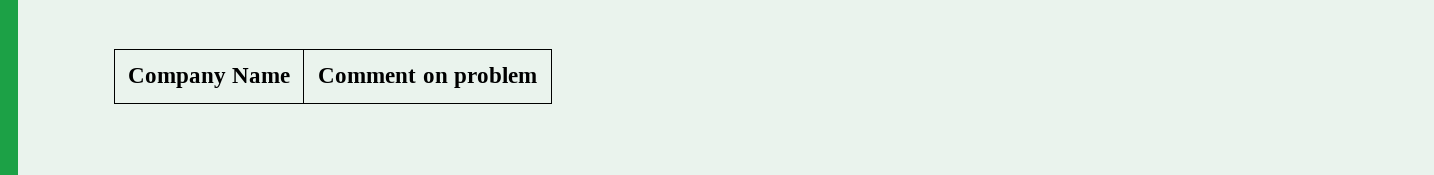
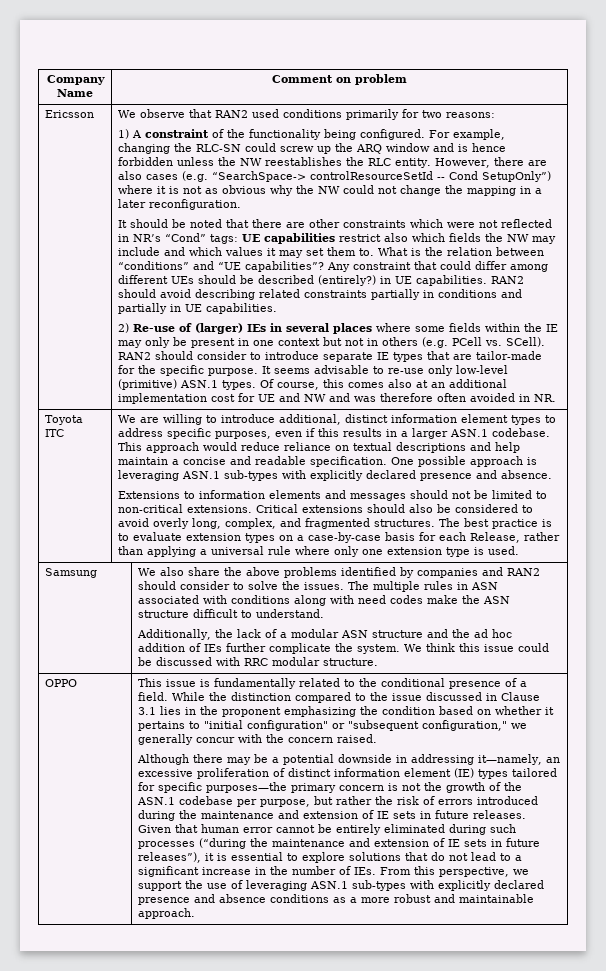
(537, 77) none -> [45,110,95,118] [118,109,496,120] [118,129,506,140] [118,143,507,154] [118,157,548,168] [118,171,552,182] [118,185,543,196] [118,199,242,210] [118,219,553,228] [118,233,557,244] [118,247,545,258] [118,261,549,272] [118,275,525,286] [118,289,523,300] [118,303,278,314] [118,323,559,334] [118,337,546,348] [118,351,543,362] [118,365,509,376] [118,379,508,390] [118,393,557,404] [45,415,84,425] [45,429,65,437] [118,414,557,425] [118,428,551,439] [118,442,521,453] [118,456,538,467] [118,470,553,481] [118,490,548,501] [118,504,534,513] [118,518,553,529] [118,532,561,543] [118,546,520,557] [45,568,98,578] [138,567,541,578] [138,581,499,592] [138,595,511,606] [138,609,325,618] [137,629,513,640] [138,643,550,654] [138,657,379,666] [45,679,78,687] [138,678,528,689] [138,692,541,703] [138,706,555,717] [138,720,528,731] [138,734,378,745] [137,754,561,765] [138,768,558,779] [138,782,523,793] [137,796,539,807] [138,810,527,821] [138,824,517,835] [138,838,541,849] [138,852,523,863] [138,866,530,877] [138,880,545,891] [138,894,535,905] [138,908,196,919] // Ericsson | We observe that RAN2 used conditions primarily for two reasons: // 1) A constraint of the functionality being configured. For example, changing the RLC-SN could screw up the ARQ window and is hence forbidden unless the NW reestablishes the RLC entity. However, there are also cases (e.g. “SearchSpace-> controlResourceSetId -- Cond SetupOnly”) where it is not as obvious why the NW could not change the mapping in a later reconfiguration. // It should be noted that there are other constraints which were not reflected in NR’s “Cond” tags: UE capabilities restrict also which fields the NW may include and which values it may set them to. What is the relation between “conditions” and “UE capabilities”? Any constraint that could differ among different UEs should be described (entirely?) in UE capabilities. RAN2 should avoid describing related constraints partially in conditions and partially in UE capabilities. // 2) Re-use of (larger) IEs in several places where some fields within the IE may only be present in one context but not in others (e.g. PCell vs. SCell). RAN2 should consider to introduce separate IE types that are tailor-made for the specific purpose. It seems advisable to re-use only low-level (primitive) ASN.1 types. Of course, this comes also at an additional implementation cost for UE and NW and was therefore often avoided in NR. // Toyota ITC | We are willing to introduce additional, distinct information element types to address specific purposes, even if this results in a larger ASN.1 codebase. This approach would reduce reliance on textual descriptions and help maintain a concise and readable specification. One possible approach is leveraging ASN.1 sub-types with explicitly declared presence and absence. // Extensions to information elements and messages should not be limited to non-critical extensions. Critical extensions should also be considered to avoid overly long, complex, and fragmented structures. The best practice is to evaluate extension types on a case-by-case basis for each Release, rather than applying a universal rule where only one extension type is used. // Samsung | We also share the above problems identified by companies and RAN2 should consider to solve the issues. The multiple rules in ASN associated with conditions along with need codes make the ASN structure difficult to understand. // Additionally, the lack of a modular ASN structure and the ad hoc addition of IEs further complicate the system. We think this issue could be discussed with RRC modular structure. // OPPO | This issue is fundamentally related to the conditional presence of a field. While the distinction compared to the issue discussed in Clause 3.1 lies in the proponent emphasizing the condition based on whether it pertains to "initial configuration" or "subsequent configuration," we generally concur with the concern raised. // Although there may be a potential downside in addressing it—namely, an excessive proliferation of distinct information element (IE) types tailored for specific purposes—the primary concern is not the growth of the ASN.1 codebase per purpose, but rather the risk of errors introduced during the maintenance and extension of IE sets in future releases. Given that human error cannot be entirely eliminated during such processes (“during the maintenance and extension of IE sets in future releases”), it is essential to explore solutions that do not lead to a significant increase in the number of IEs. From this perspective, we support the use of leveraging ASN.1 sub-types with explicitly declared presence and absence conditions as a more robust and maintainable approach.

